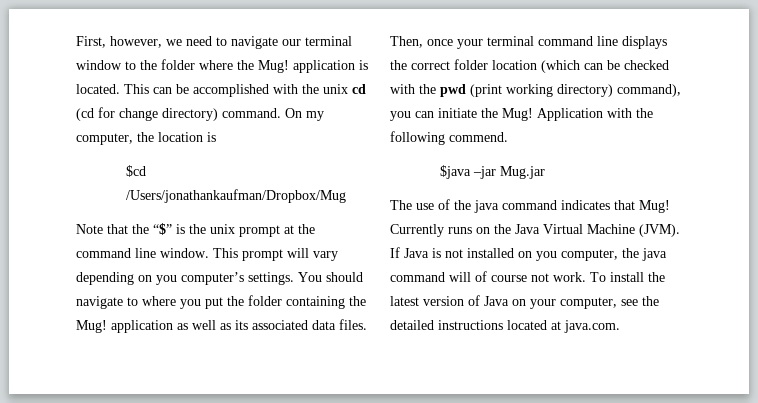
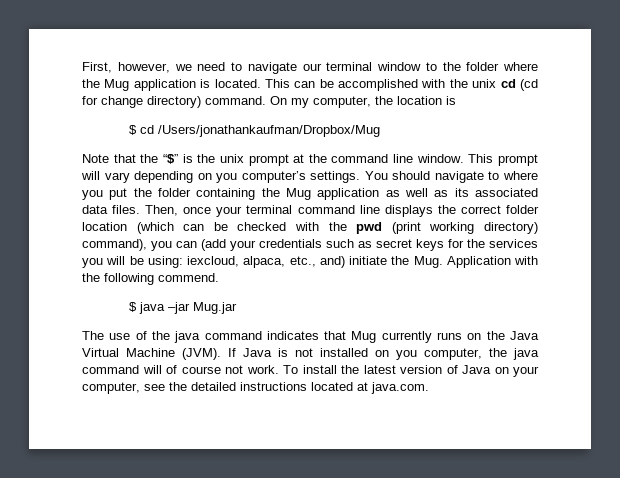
[258,60,289,73] Mug! -> [104,79,130,91] Mug
[125,165,146,177] $cd -> [129,125,155,135] $ cd
[76,320,107,333] Mug! -> [286,188,311,200] Mug
(434, 114) none -> [201,239,538,251] [82,256,345,268] (add your credentials such as secret keys for the services you will be using: iexcloud, alpaca, etc., and)
[502,108,533,121] Mug! -> [413,256,443,268] Mug.
[439,165,471,179] $java -> [129,302,166,314] $ java
[639,200,670,213] [390,224,444,237] Mug! Currently -> [351,331,432,343] Mug currently

